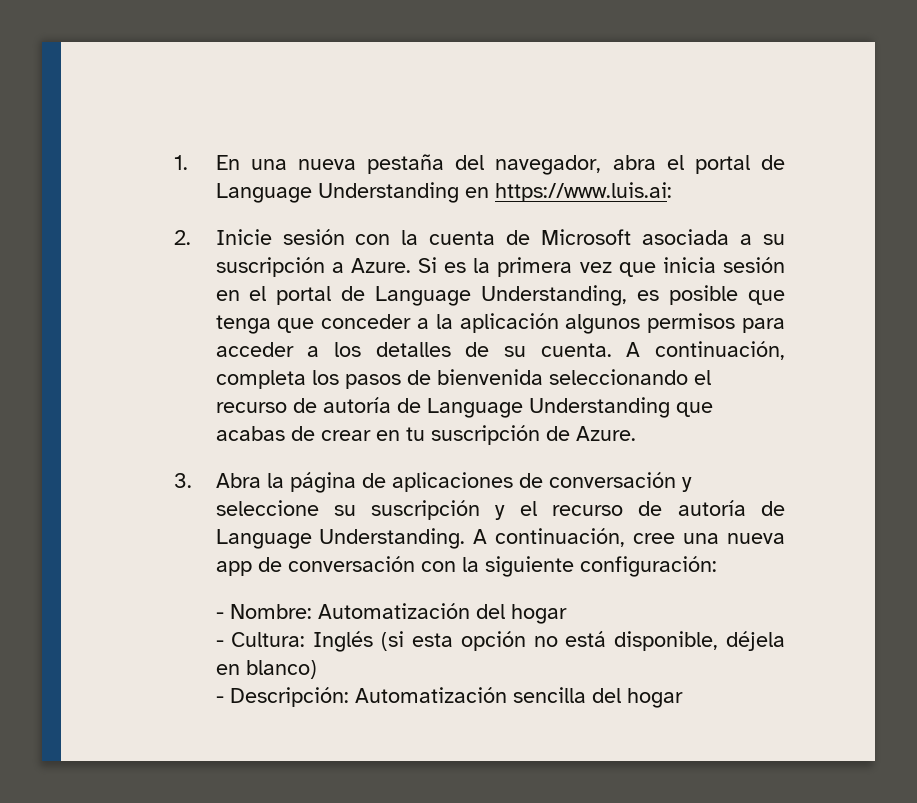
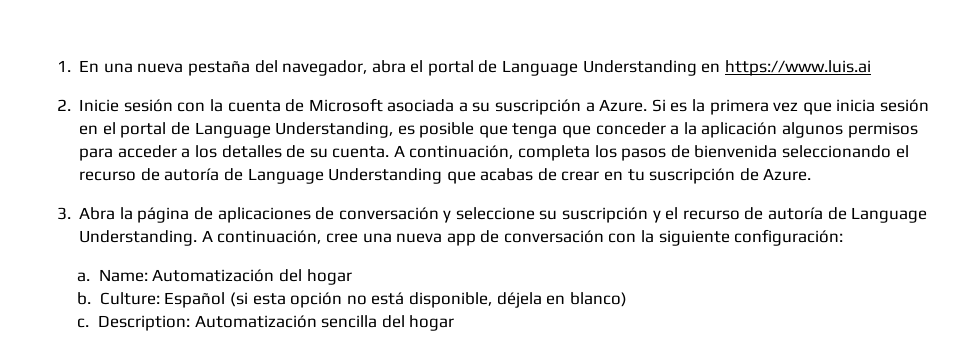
[494,182,672,202] https://www.luis.ai: -> [724,60,871,76] https://www.luis.ai
[215,604,312,619] - Nombre: -> [77,269,148,282] a. Name:
[215,631,374,652] - Cultura: Inglés -> [77,292,226,308] b. Culture: Español
[215,687,349,707] - Descripción: -> [77,315,190,331] c. Description:

